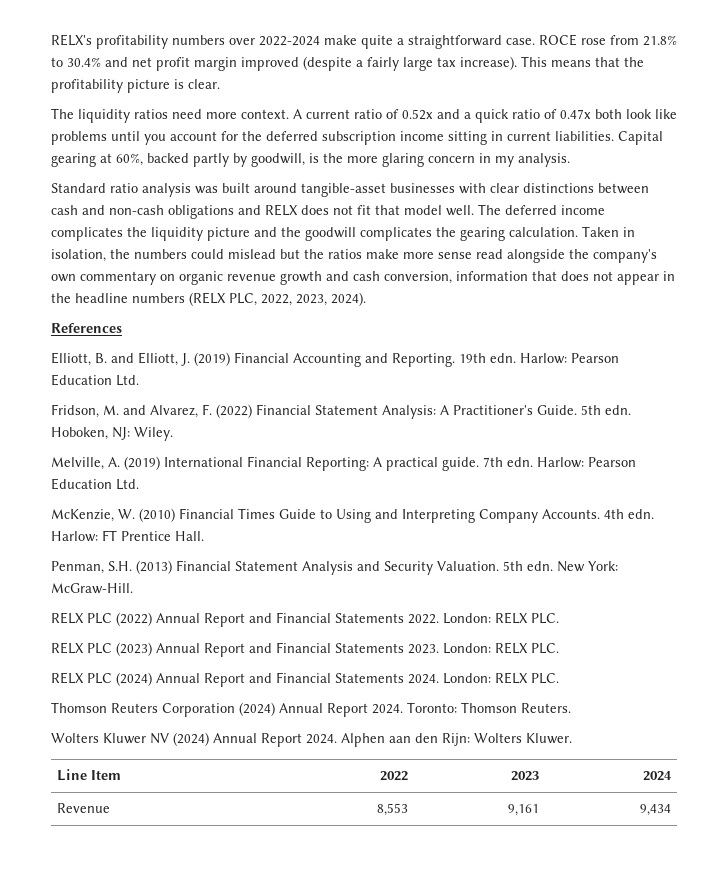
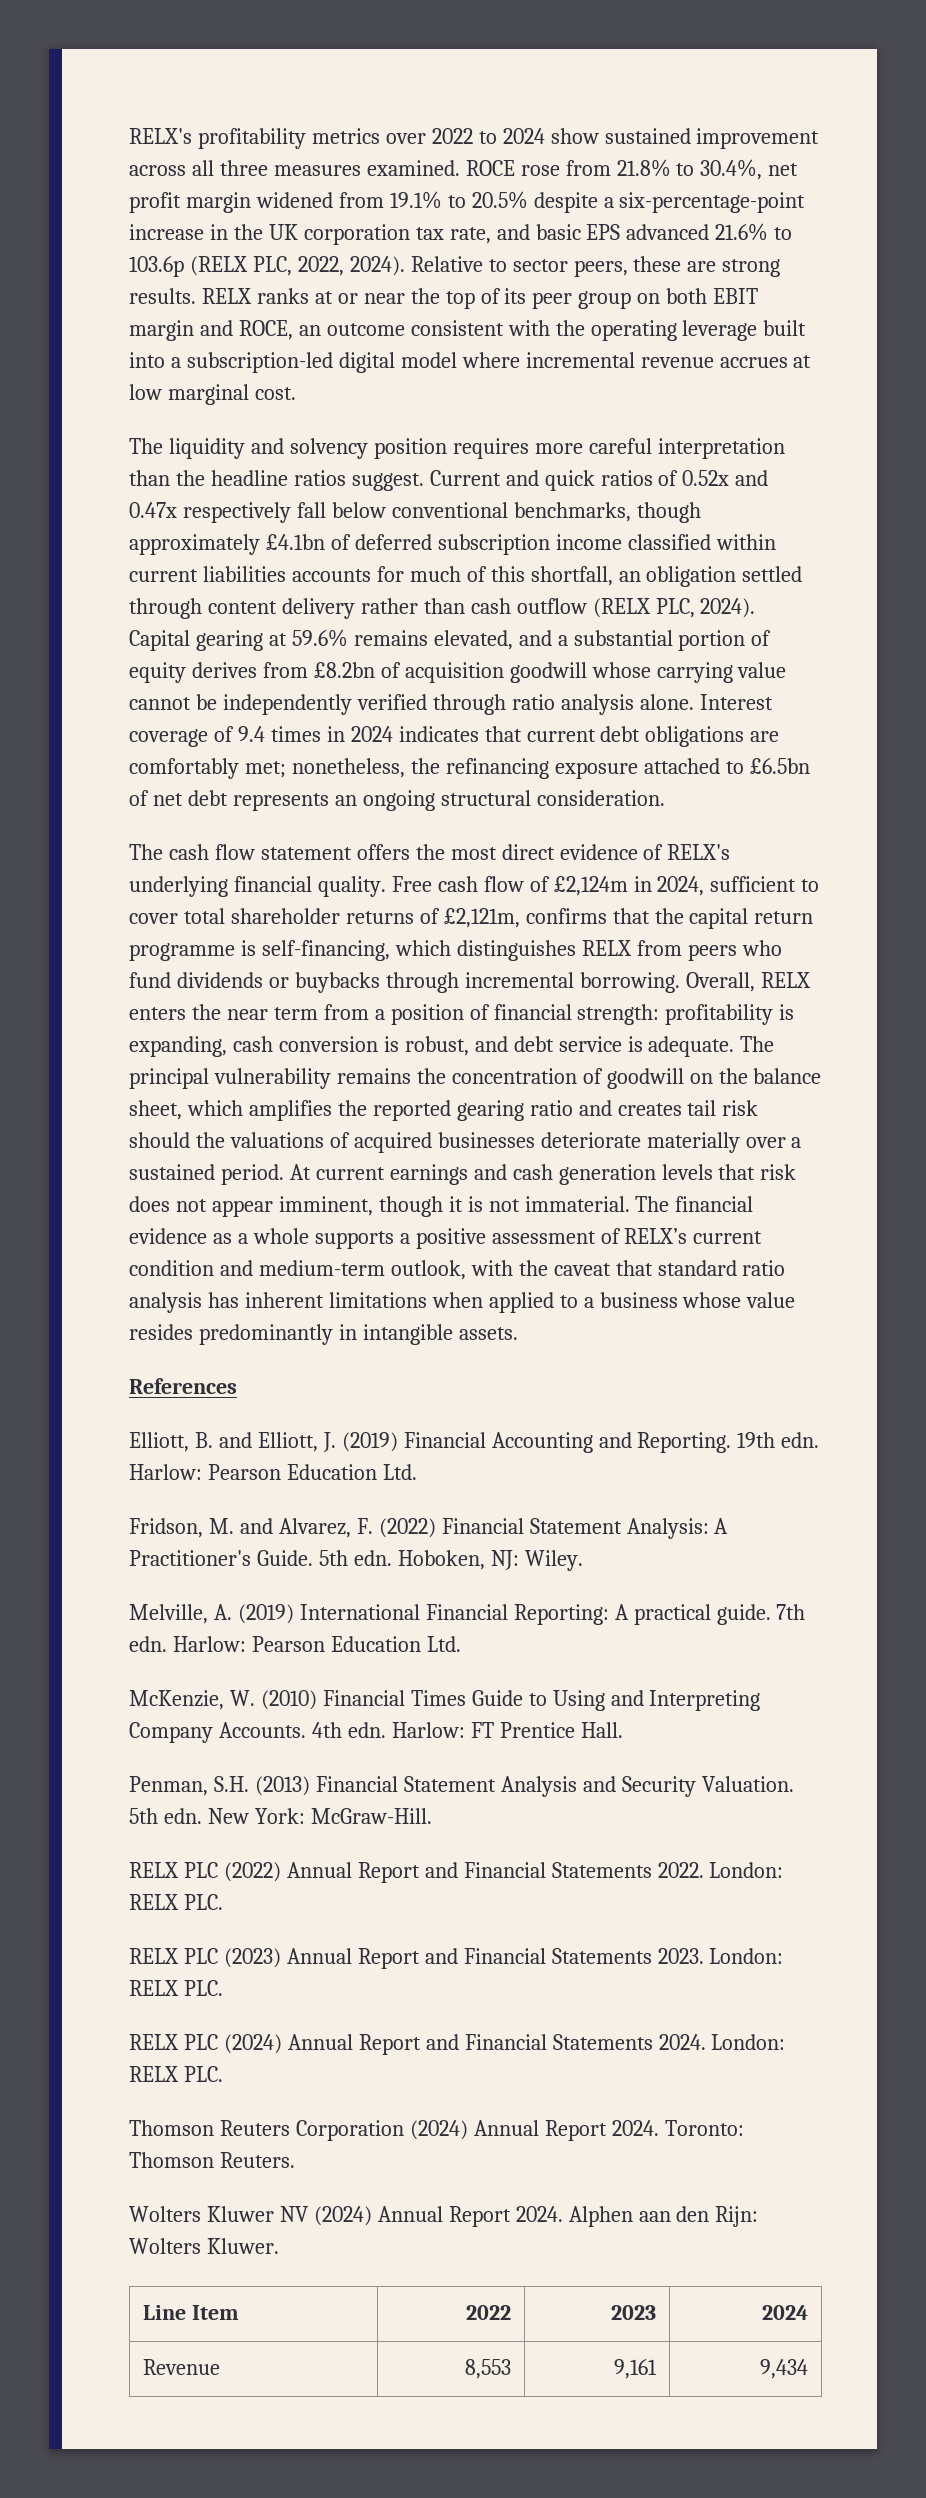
[172,35,535,49] numbers over 2022-2024 make quite a straightforward case. -> [311,128,820,149] [129,160,460,176] metrics over 2022 to 2024 show sustained improvement across all three measures examined.
[67,57,128,67] 30.4% and -> [700,159,763,180] 30.4%,
[241,56,644,71] [51,79,220,93] [51,108,677,123] [51,131,663,145] [51,153,570,167] [51,183,649,197] [51,204,605,219] [51,226,635,241] [51,249,657,263] [51,271,675,285] [51,292,366,306] improved (despite a fairly large tax increase). This means that the profitability picture is clear. // The liquidity ratios need more context. A current ratio of 0.52x and a quick ratio of 0.47x both look like problems until you account for the deferred subscription income sitting in current liabilities. Capital gearing at 60%, backed partly by goodwill, is the more glaring concern in my analysis. // Standard ratio analysis was built around tangible-asset businesses with clear distinctions between cash and non-cash obligations and RELX does not fit that model well. The deferred income complicates the liquidity picture and the goodwill complicates the gearing calculation. Taken in isolation, the numbers could mislead but the ratios make more sense read alongside the company's own commentary on organic revenue growth and cash conversion, information that does not appear in the headline numbers (RELX PLC, 2022, 2023, 2024). -> [255,191,806,213] [129,223,793,245] [129,256,781,277] [129,288,759,309] [129,320,807,341] [129,352,812,373] [129,384,296,405] [129,438,785,459] [129,470,769,491] [129,502,701,523] [129,534,776,555] [129,566,803,587] [129,598,756,619] [129,629,772,651] [129,662,787,683] [129,694,773,715] [129,726,780,747] [129,758,810,779] [129,790,665,811] [129,844,731,860] [129,876,820,897] [129,908,814,929] [129,940,782,961] [129,972,811,993] [129,1004,795,1025] [129,1036,775,1057] [129,1068,822,1089] [129,1100,759,1121] [129,1132,802,1153] [129,1164,797,1185] [129,1196,754,1217] [129,1228,763,1249] [129,1260,786,1280] [129,1292,796,1313] [129,1324,518,1345] widened from 19.1% to 20.5% despite a six-percentage-point increase in the UK corporation tax rate, and basic EPS advanced 21.6% to 103.6p (RELX PLC, 2022, 2024). Relative to sector peers, these are strong results. RELX ranks at or near the top of its peer group on both EBIT margin and ROCE, an outcome consistent with the operating leverage built into a subscription-led digital model where incremental revenue accrues at low marginal cost. // The liquidity and solvency position requires more careful interpretation than the headline ratios suggest. Current and quick ratios of 0.52x and 0.47x respectively fall below conventional benchmarks, though approximately £4.1bn of deferred subscription income classified within current liabilities accounts for much of this shortfall, an obligation settled through content delivery rather than cash outflow (RELX PLC, 2024). Capital gearing at 59.6% remains elevated, and a substantial portion of equity derives from £8.2bn of acquisition goodwill whose carrying value cannot be independently verified through ratio analysis alone. Interest coverage of 9.4 times in 2024 indicates that current debt obligations are comfortably met; nonetheless, the refinancing exposure attached to £6.5bn of net debt represents an ongoing structural consideration. // The cash flow statement offers the most direct evidence of RELX's underlying financial quality. Free cash flow of £2,124m in 2024, sufficient to cover total shareholder returns of £2,121m, confirms that the capital return programme is self-financing, which distinguishes RELX from peers who fund dividends or buybacks through incremental borrowing. Overall, RELX enters the near term from a position of financial strength: profitability is expanding, cash conversion is robust, and debt service is adequate. The principal vulnerability remains the concentration of goodwill on the balance sheet, which amplifies the reported gearing ratio and creates tail risk should the valuations of acquired businesses deteriorate materially over a sustained period. At current earnings and cash generation levels that risk does not appear imminent, though it is not immaterial. The financial evidence as a whole supports a positive assessment of RELX’s current condition and medium-term outlook, with the caveat that standard ratio analysis has inherent limitations when applied to a business whose value resides predominantly in intangible assets.

